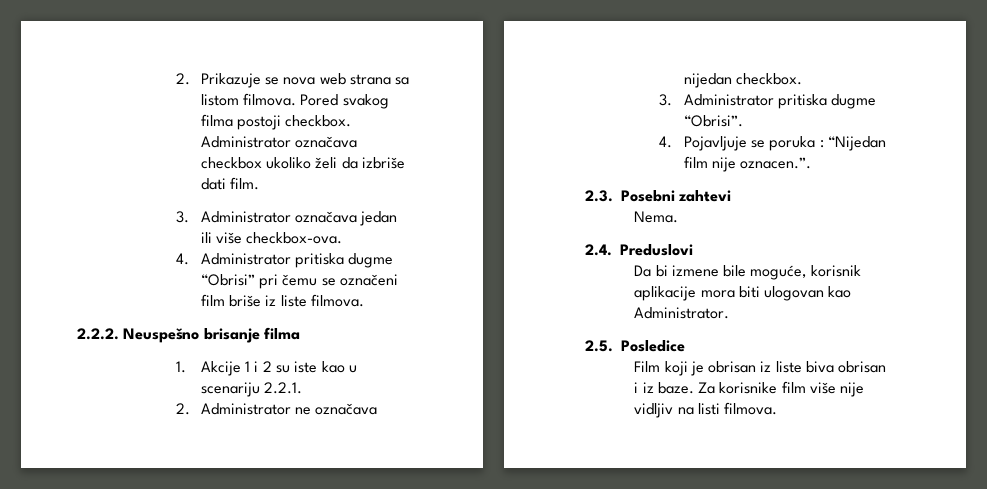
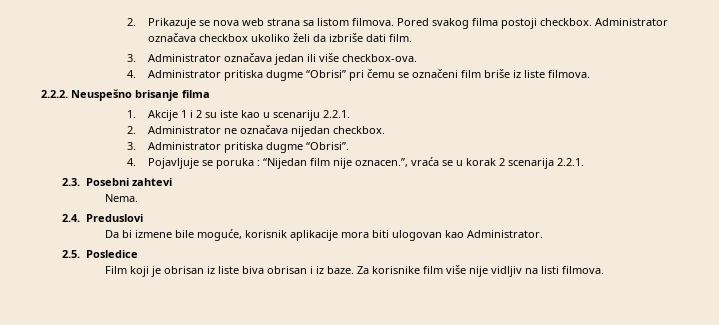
[740,157,812,169] oznacen.”. -> [355,157,585,169] oznacen.”, vraća se u korak 2 scenarija 2.2.1.

